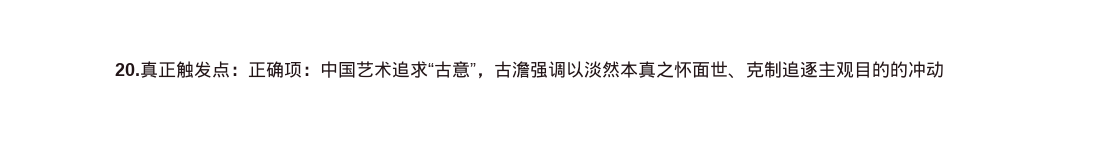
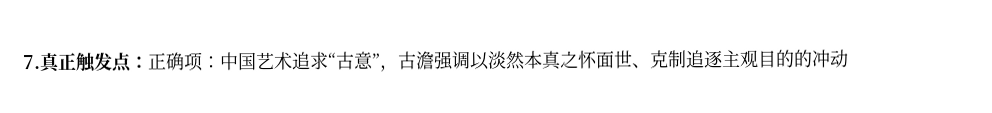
[115,63,141,76] 20. -> [22,54,41,70] 7.

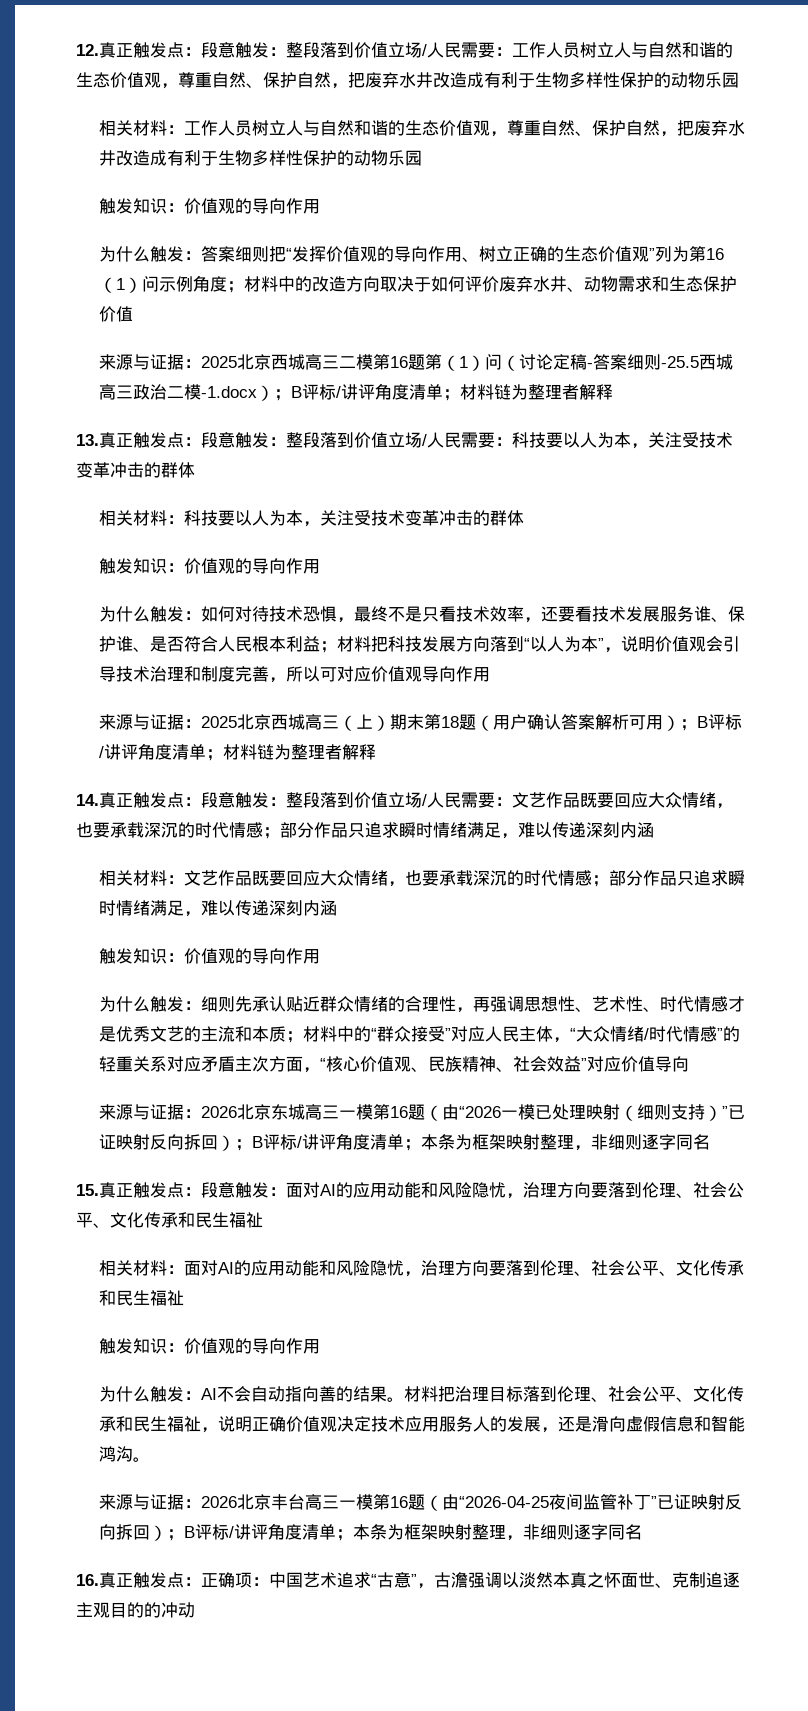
[22,54,41,70] 7. -> [76,42,733,58] [76,72,739,89] [99,120,746,137] [99,150,423,166] [99,198,321,214] [99,246,725,262] [99,275,738,293] [99,306,134,322] [99,354,734,371] [99,383,614,401] [76,432,733,449] [76,462,195,478] [99,510,525,527] [99,558,321,574] [99,606,746,623] [99,636,741,653] [99,666,491,683] [99,714,743,731] [99,743,377,761] [76,792,733,809] [76,822,654,839] [99,870,746,887] [99,900,338,917] [99,948,321,964] [99,996,746,1013] [99,1026,741,1043] [99,1056,690,1073] [99,1104,746,1121] [99,1133,711,1151] [76,1182,744,1199] [76,1212,263,1228] [99,1260,745,1277] [99,1290,185,1306] [99,1338,321,1354] [99,1386,745,1402] [99,1415,746,1433] [99,1446,151,1462] [99,1494,743,1511] [99,1523,643,1541] [76,1574,99,1586] 12.真正触发点：段意触发：整段落到价值立场/人民需要：工作人员树立人与自然和谐的生态价值观，尊重自然、保护自然，把废弃水井改造成有利于生物多样性保护的动物乐园 // 相关材料：工作人员树立人与自然和谐的生态价值观，尊重自然、保护自然，把废弃水井改造成有利于生物多样性保护的动物乐园 // 触发知识：价值观的导向作用 // 为什么触发：答案细则把“发挥价值观的导向作用、树立正确的生态价值观”列为第16（1）问示例角度；材料中的改造方向取决于如何评价废弃水井、动物需求和生态保护价值 // 来源与证据：2025北京西城高三二模第16题第（1）问（讨论定稿-答案细则-25.5西城高三政治二模-1.docx）；B评标/讲评角度清单；材料链为整理者解释 // 13.真正触发点：段意触发：整段落到价值立场/人民需要：科技要以人为本，关注受技术变革冲击的群体 // 相关材料：科技要以人为本，关注受技术变革冲击的群体 // 触发知识：价值观的导向作用 // 为什么触发：如何对待技术恐惧，最终不是只看技术效率，还要看技术发展服务谁、保护谁、是否符合人民根本利益；材料把科技发展方向落到“以人为本”，说明价值观会引导技术治理和制度完善，所以可对应价值观导向作用 // 来源与证据：2025北京西城高三（上）期末第18题（用户确认答案解析可用）；B评标/讲评角度清单；材料链为整理者解释 // 14.真正触发点：段意触发：整段落到价值立场/人民需要：文艺作品既要回应大众情绪，也要承载深沉的时代情感；部分作品只追求瞬时情绪满足，难以传递深刻内涵 // 相关材料：文艺作品既要回应大众情绪，也要承载深沉的时代情感；部分作品只追求瞬时情绪满足，难以传递深刻内涵 // 触发知识：价值观的导向作用 // 为什么触发：细则先承认贴近群众情绪的合理性，再强调思想性、艺术性、时代情感才是优秀文艺的主流和本质；材料中的“群众接受”对应人民主体，“大众情绪/时代情感”的轻重关系对应矛盾主次方面，“核心价值观、民族精神、社会效益”对应价值导向 // 来源与证据：2026北京东城高三一模第16题（由“2026一模已处理映射（细则支持）”已证映射反向拆回）；B评标/讲评角度清单；本条为框架映射整理，非细则逐字同名 // 15.真正触发点：段意触发：面对AI的应用动能和风险隐忧，治理方向要落到伦理、社会公平、文化传承和民生福祉 // 相关材料：面对AI的应用动能和风险隐忧，治理方向要落到伦理、社会公平、文化传承和民生福祉 // 触发知识：价值观的导向作用 // 为什么触发：AI不会自动指向善的结果。材料把治理目标落到伦理、社会公平、文化传承和民生福祉，说明正确价值观决定技术应用服务人的发展，还是滑向虚假信息和智能鸿沟。 // 来源与证据：2026北京丰台高三一模第16题（由“2026-04-25夜间监管补丁”已证映射反向拆回）；B评标/讲评角度清单；本条为框架映射整理，非细则逐字同名 // 16.

